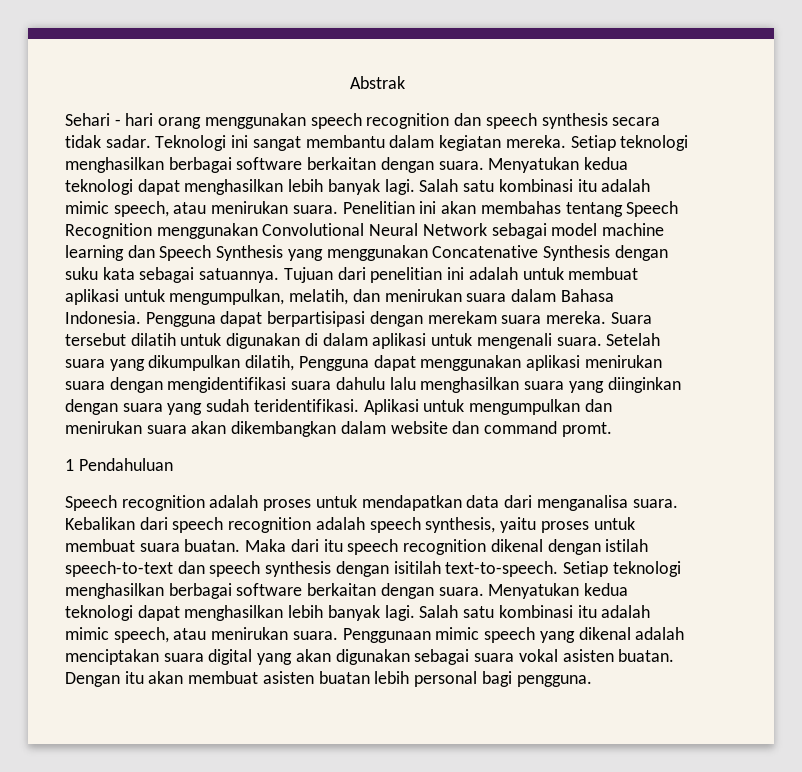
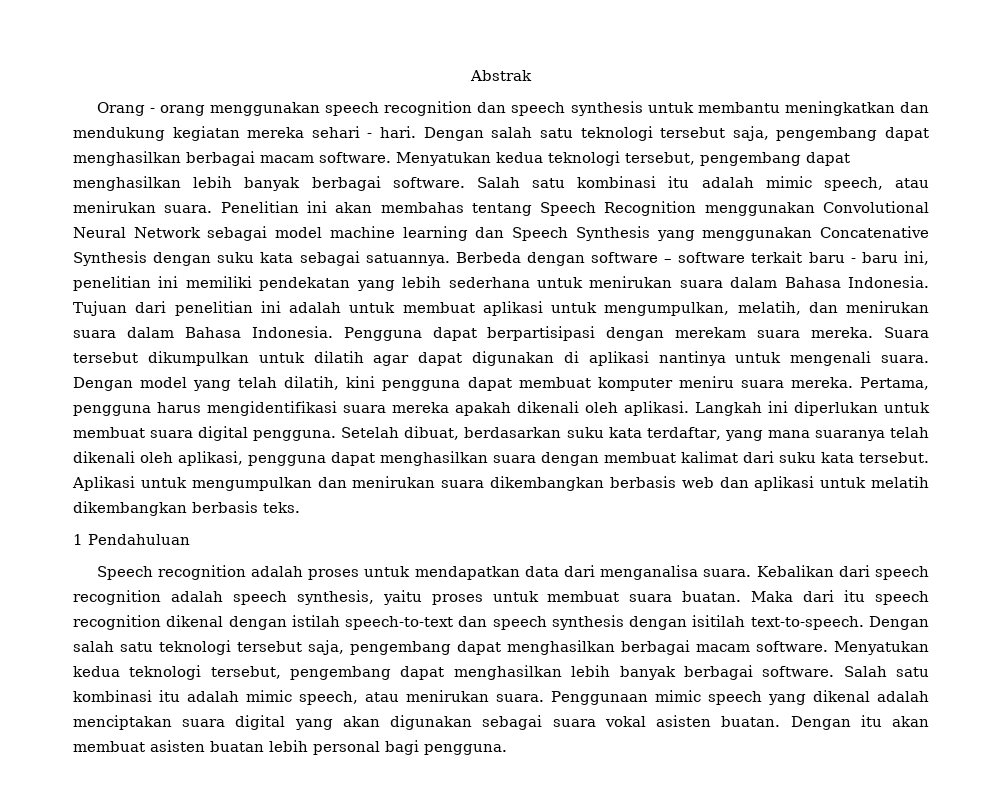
[65,113,154,126] Sehari - hari -> [96,102,155,116] Orang -
[612,117,661,126] [65,135,689,151] [65,157,629,173] [65,179,415,195] secara tidak sadar. Teknologi ini sangat membantu dalam kegiatan mereka. Setiap teknologi menghasilkan berbagai software berkaitan dengan suara. Menyatukan kedua teknologi dapat menghasilkan lebih banyak lagi. -> [647,101,929,116] [73,126,930,141] [73,151,850,166] [73,176,465,191] untuk membantu meningkatkan dan mendukung kegiatan mereka sehari - hari. Dengan salah satu teknologi tersebut saja, pengembang dapat menghasilkan berbagai macam software. Menyatukan kedua teknologi tersebut, pengembang dapat menghasilkan lebih banyak berbagai software.
(280, 275) none -> [455,251,929,266] [73,276,929,291] Berbeda dengan software – software terkait baru - baru ini, penelitian ini memiliki pendekatan yang lebih sederhana untuk menirukan suara dalam Bahasa Indonesia.
[130,333,661,349] [65,355,662,371] [65,377,681,393] [65,399,359,415] dilatih untuk digunakan di dalam aplikasi untuk mengenali suara. Setelah suara yang dikumpulkan dilatih, Pengguna dapat menggunakan aplikasi menirukan suara dengan mengidentifikasi suara dahulu lalu menghasilkan suara yang diinginkan dengan suara yang sudah teridentifikasi. -> [147,351,930,366] [73,376,930,391] [73,401,930,416] [73,426,929,441] [73,451,929,466] dikumpulkan untuk dilatih agar dapat digunakan di aplikasi nantinya untuk mengenali suara. Dengan model yang telah dilatih, kini pengguna dapat membuat komputer meniru suara mereka. Pertama, pengguna harus mengidentifikasi suara mereka apakah dikenali oleh aplikasi. Langkah ini diperlukan untuk membuat suara digital pengguna. Setelah dibuat, berdasarkan suku kata terdaftar, yang mana suaranya telah dikenali oleh aplikasi, pengguna dapat menghasilkan suara dengan membuat kalimat dari suku kata tersebut.
[191,421,612,437] akan dikembangkan dalam website dan command promt. -> [489,476,930,491] [73,501,300,516] dikembangkan berbasis web dan aplikasi untuk melatih dikembangkan berbasis teks.
[563,561,681,577] [65,583,629,599] [65,605,415,621] Setiap teknologi menghasilkan berbagai software berkaitan dengan suara. Menyatukan kedua teknologi dapat menghasilkan lebih banyak lagi. -> [868,616,929,630] [73,640,929,655] [73,665,835,680] Dengan salah satu teknologi tersebut saja, pengembang dapat menghasilkan berbagai macam software. Menyatukan kedua teknologi tersebut, pengembang dapat menghasilkan lebih banyak berbagai software.

